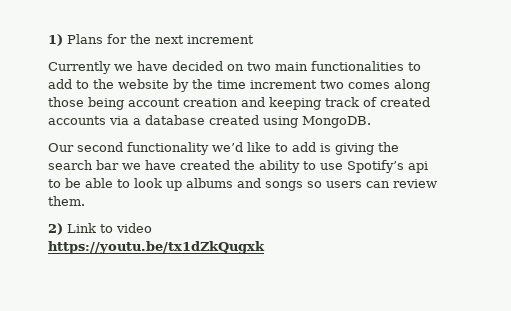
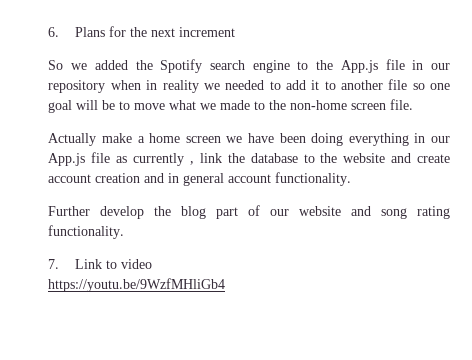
[47,34,63,46] 1) -> [48,27,60,37] 6.
[47,61,421,74] [47,79,430,92] [47,97,430,110] [47,115,371,128] [47,142,399,155] [47,160,428,173] [47,178,437,191] [47,196,85,206] [47,223,63,235] Currently we have decided on two main functionalities to add to the website by the time increment two comes along those being account creation and keeping track of created accounts via a database created using MongoDB. // Our second functionality we’d like to add is giving the search bar we have created the ability to use Spotify’s api to be able to look up albums and songs so users can review them. // 2) -> [48,59,450,73] [48,79,450,93] [48,99,414,113] [48,133,450,146] [48,152,450,166] [48,172,352,186] [48,205,450,219] [48,225,125,239] [48,259,60,269] So we added the Spotify search engine to the App.js file in our repository when in reality we needed to add it to another file so one goal will be to move what we made to the non-home screen file. // Actually make a home screen we have been doing everything in our App.js file as currently , link the database to the website and create account creation and in general account functionality. // Further develop the blog part of our website and song rating functionality. // 7.
[47,241,265,254] https://youtu.be/tx1dZkQugxk -> [48,278,226,292] https://youtu.be/9WzfMHliGb4

